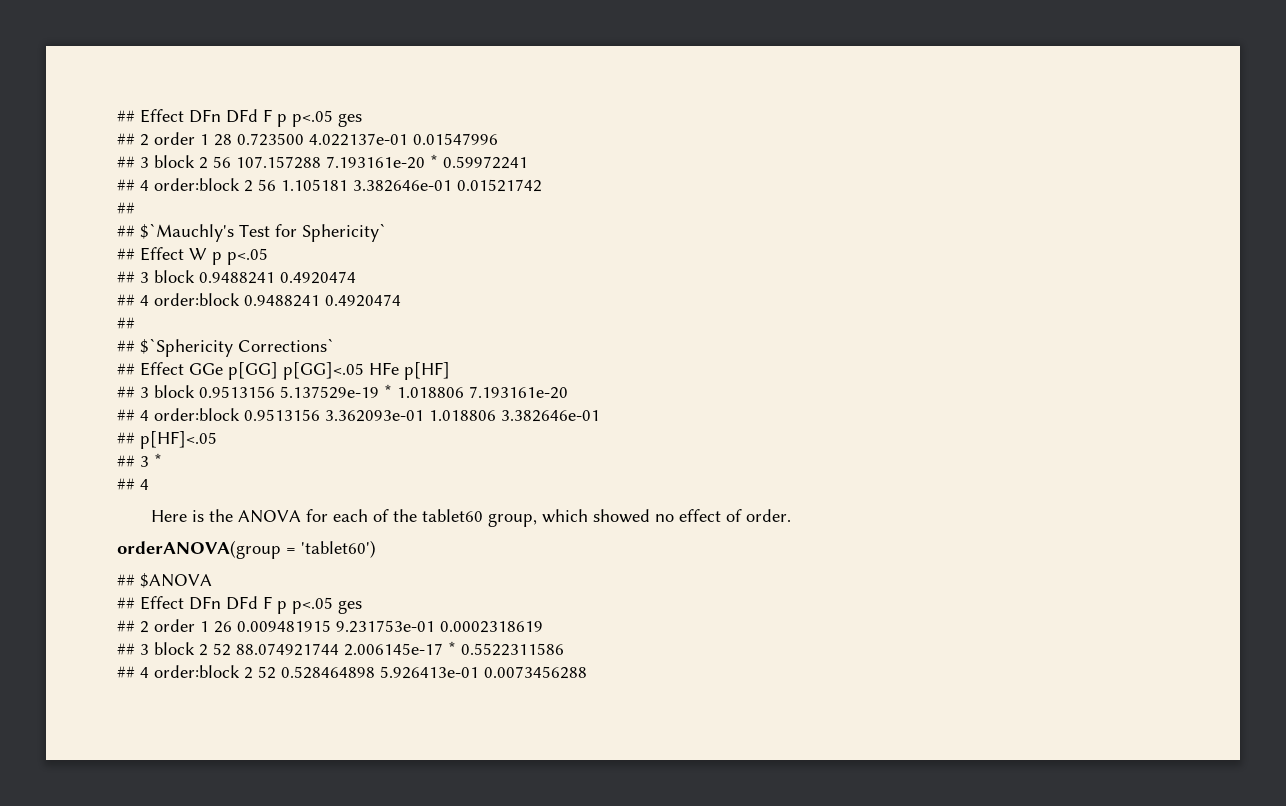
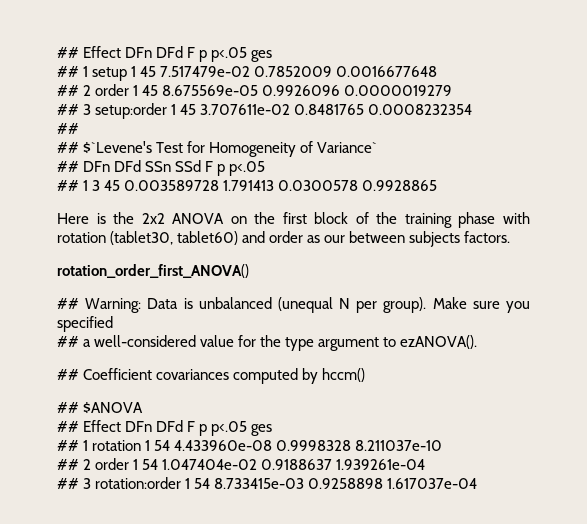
[117,109,362,127] [117,132,498,146] [117,154,528,169] [117,178,542,192] [117,202,135,214] [117,223,234,242] ## Effect DFn DFd F p p<.05 ges // ## 2 order 1 28 0.723500 4.022137e-01 0.01547996 // ## 3 block 2 56 107.157288 7.193161e-20 * 0.59972241 // ## 4 order:block 2 56 1.105181 3.382646e-01 0.01521742 // ## // ## $`Mauchly's -> [57,46,273,62] [57,66,438,81] [57,84,453,96] [57,103,473,119] [57,123,79,134] [57,141,153,154] ## Effect DFn DFd F p p<.05 ges // ## 1 setup 1 45 7.517479e-02 0.7852009 0.0016677648 // ## 2 order 1 45 8.675569e-05 0.9926096 0.0000019279 // ## 3 setup:order 1 45 3.707611e-02 0.8481765 0.0008232354 // ## // ## $`Levene's
[302,223,386,242] [117,247,268,265] [117,270,356,284] [117,293,401,307] [117,317,135,329] [117,338,334,357] [117,362,450,380] [117,384,568,399] [117,408,600,422] [117,431,217,449] [117,453,162,467] [117,478,149,490] [150,509,791,527] [117,540,376,559] Sphericity` // ## Effect W p p<.05 // ## 3 block 0.9488241 0.4920474 // ## 4 order:block 0.9488241 0.4920474 // ## // ## $`Sphericity Corrections` // ## Effect GGe p[GG] p[GG]<.05 HFe p[HF] // ## 3 block 0.9513156 5.137529e-19 * 1.018806 7.193161e-20 // ## 4 order:block 0.9513156 3.362093e-01 1.018806 3.382646e-01 // ## p[HF]<.05 // ## 3 * // ## 4 // Here is the ANOVA for each of the tablet60 group, which showed no effect of order. // orderANOVA(group = 'tablet60') -> [209,141,378,157] [57,160,266,176] [57,180,438,191] [57,212,531,228] [57,231,511,247] [57,264,249,278] [57,297,530,313] [57,316,113,332] [57,335,478,351] [57,368,366,384] Homogeneity of Variance` // ## DFn DFd SSn SSd F p p<.05 // ## 1 3 45 0.003589728 1.791413 0.0300578 0.9928865 // Here is the 2x2 ANOVA on the first block of the training phase with rotation (tablet30, tablet60) and order as our between subjects factors. // rotation_order_first_ANOVA() // ## Warning: Data is unbalanced (unequal N per group). Make sure you specified // ## a well-considered value for the type argument to ezANOVA(). // ## Coefficient covariances computed by hccm()
[140,619,543,633] [117,641,564,656] [117,665,587,679] 2 order 1 26 0.009481915 9.231753e-01 0.0002318619 // ## 3 block 2 52 88.074921744 2.006145e-17 * 0.5522311586 // ## 4 order:block 2 52 0.528464898 5.926413e-01 0.0073456288 -> [83,440,443,451] [57,458,426,470] [57,477,478,489] 1 rotation 1 54 4.433960e-08 0.9998328 8.211037e-10 // ## 2 order 1 54 1.047404e-02 0.9188637 1.939261e-04 // ## 3 rotation:order 1 54 8.733415e-03 0.9258898 1.617037e-04

